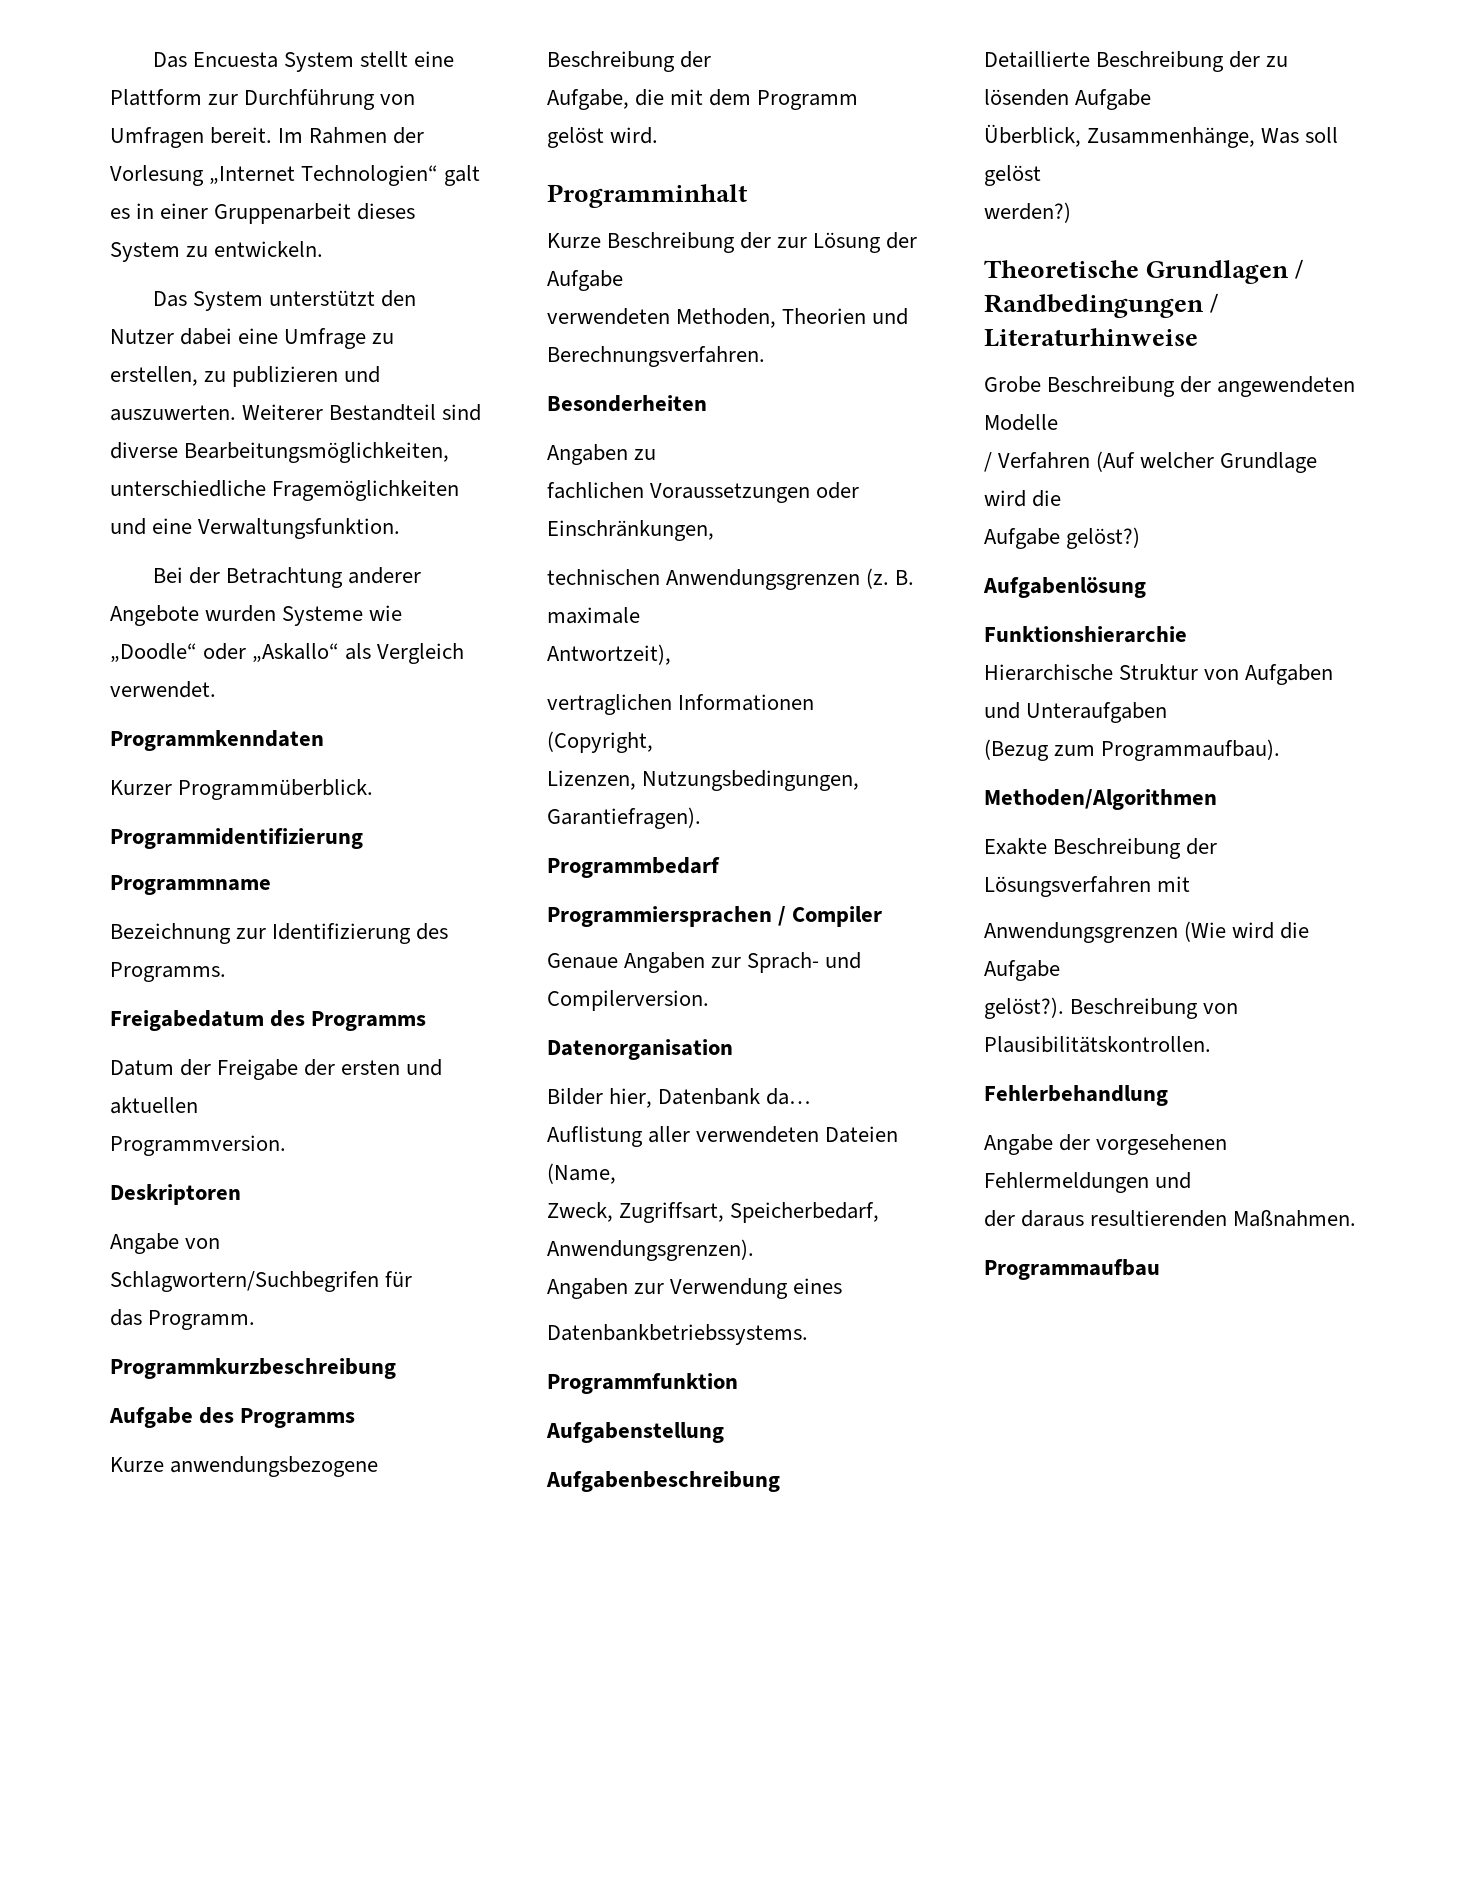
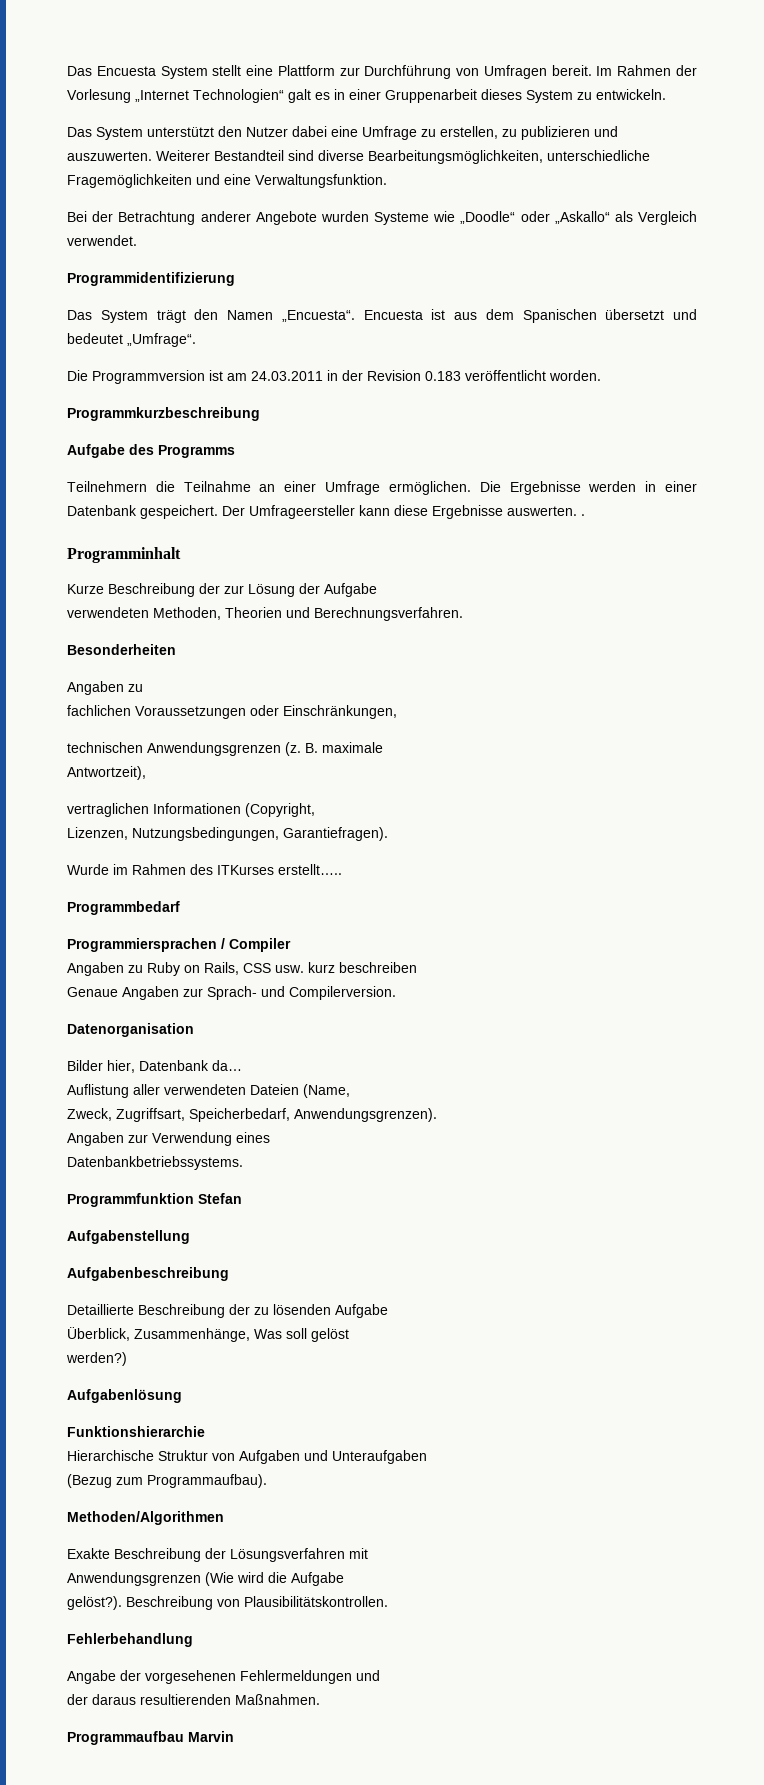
[110,730,324,751] [110,779,374,800] [110,828,363,849] [110,875,271,895] [110,923,449,944] [110,962,226,982] [110,1010,427,1031] [110,1059,443,1080] [110,1097,198,1114] [110,1135,286,1156] [110,1184,241,1205] [110,1233,221,1254] [110,1271,413,1292] [110,1309,256,1330] [110,1358,396,1379] [109,1407,356,1428] [110,1456,379,1477] [547,51,712,72] [547,89,859,110] [547,127,659,148] Programmkenndaten // Kurzer Programmüberblick. // Programmidentifizierung // Programmname // Bezeichnung zur Identifizierung des Programms. // Freigabedatum des Programms // Datum der Freigabe der ersten und aktuellen // Programmversion. // Deskriptoren // Angabe von Schlagwortern/Suchbegrifen für // das Programm. // Programmkurzbeschreibung // Aufgabe des Programms // Kurze anwendungsbezogene Beschreibung der // Aufgabe, die mit dem Programm gelöst wird. -> [67,272,235,286] [67,309,697,323] [67,333,196,347] [67,370,601,384] [67,407,260,421] [67,444,235,458] [67,481,698,495] [67,505,585,519] Programmidentifizierung // Das System trägt den Namen „Encuesta“. Encuesta ist aus dem Spanischen übersetzt und bedeutet „Umfrage“. // Die Programmversion ist am 24.03.2011 in der Revision 0.183 veröffentlicht worden. // Programmkurzbeschreibung // Aufgabe des Programms // Teilnehmern die Teilnahme an einer Umfrage ermöglichen. Die Ergebnisse werden in einer Datenbank gespeichert. Der Umfrageersteller kann diese Ergebnisse auswerten. .
[547,857,720,878] [547,906,883,927] Programmbedarf // Programmiersprachen / Compiler -> [67,864,342,875] [67,901,180,915] [67,938,291,952] [67,962,417,976] Wurde im Rahmen des ITKurses erstellt….. // Programmbedarf // Programmiersprachen / Compiler // Angaben zu Ruby on Rails, CSS usw. kurz beschreiben
(738, 1383) none -> [198,1193,242,1204] Stefan
[984,259,1304,284] [984,293,1219,318] [984,328,1198,347] [984,376,1356,397] [984,414,1058,431] [984,451,1318,473] [984,490,1062,507] [984,527,1141,549] // Theoretische Grundlagen / Randbedingungen / Literaturhinweise // Grobe Beschreibung der angewendeten Modelle // / Verfahren (Auf welcher Grundlage wird die // Aufgabe gelöst?) -> (127, 1359) none
(1160, 1269) none -> [188,1731,234,1742] Marvin

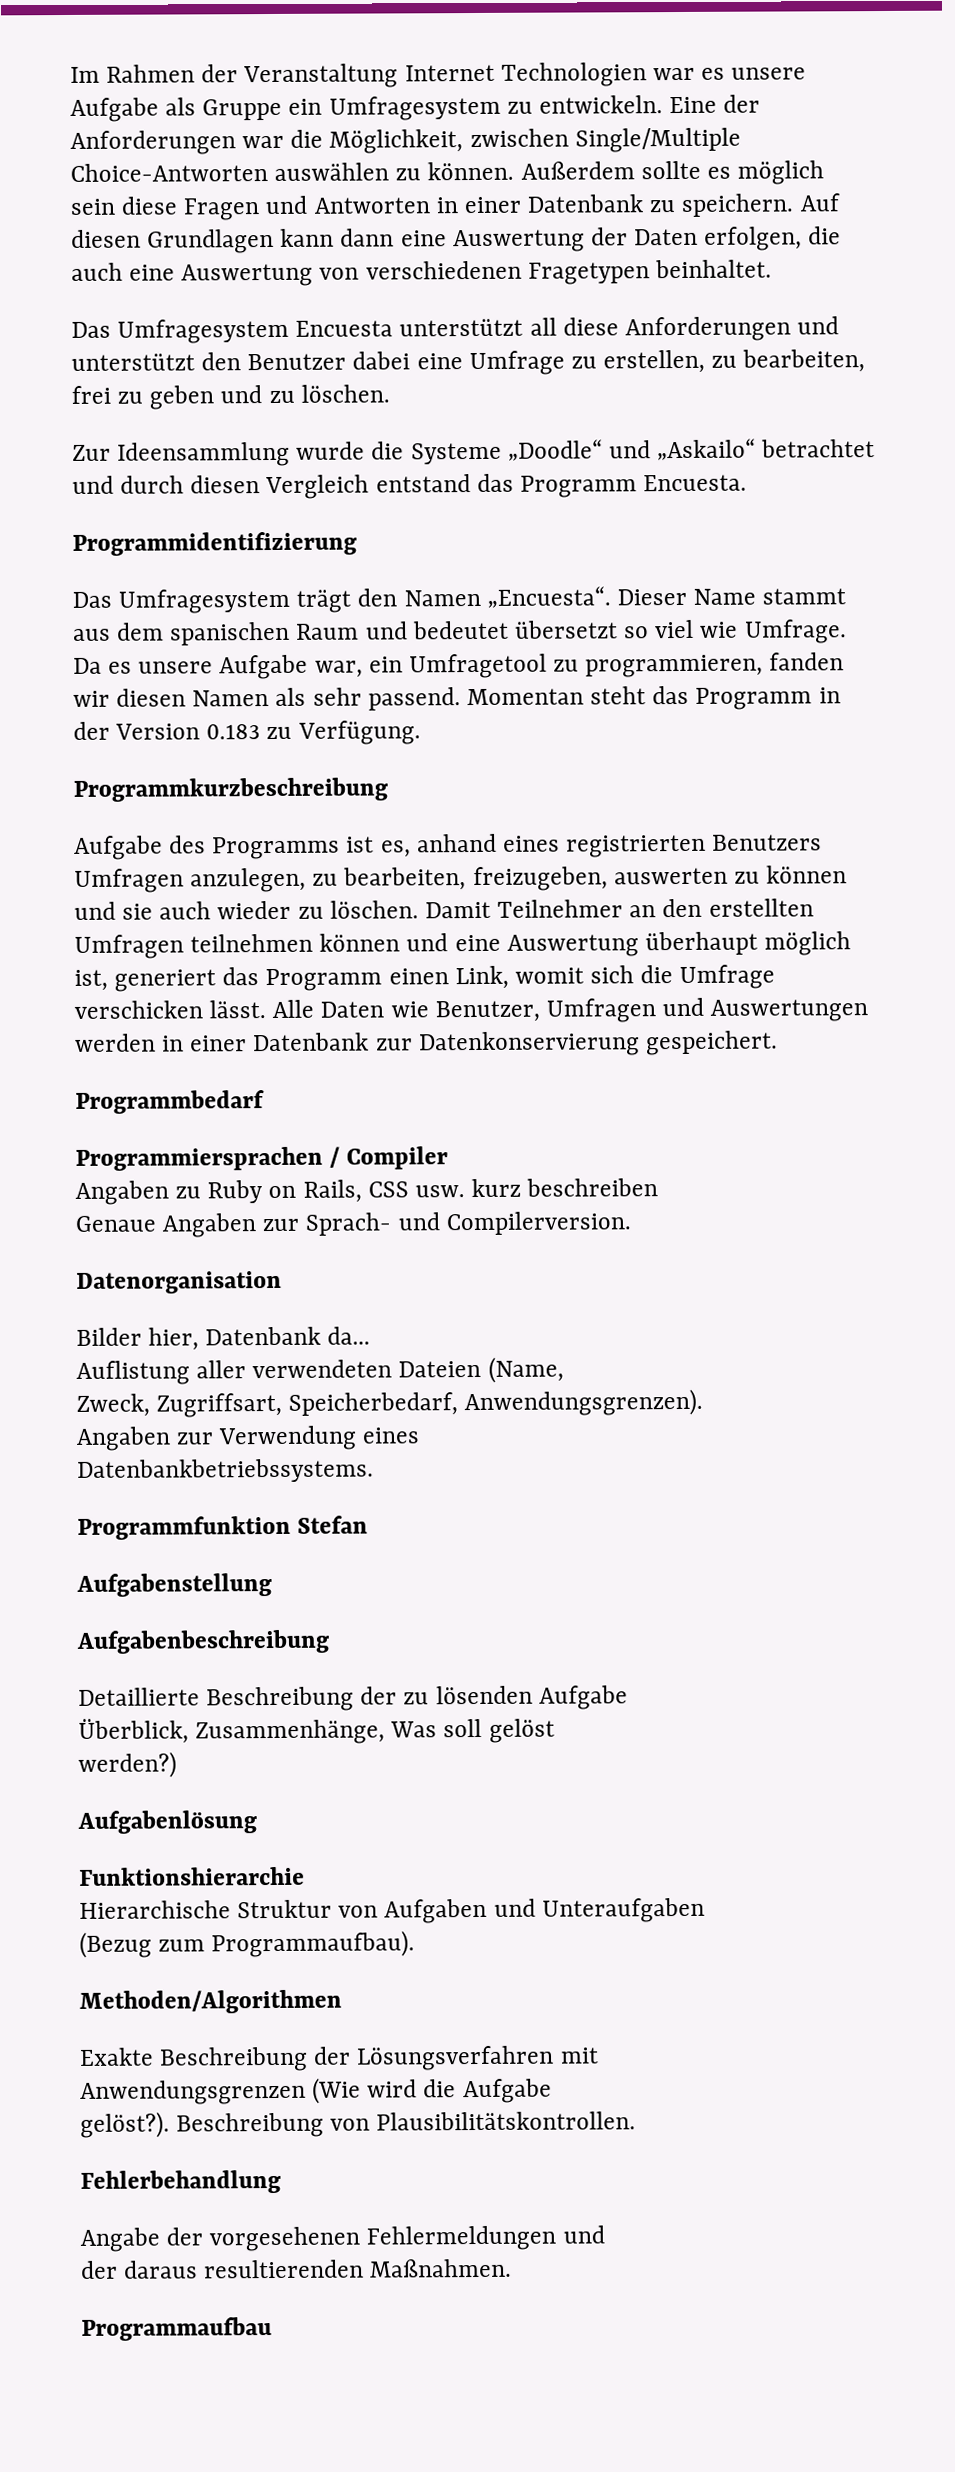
[67,65,697,79] [67,89,666,103] [67,127,143,140] Das Encuesta System stellt eine Plattform zur Durchführung von Umfragen bereit. Im Rahmen der Vorlesung „Internet Technologien“ galt es in einer Gruppenarbeit dieses System zu entwickeln. // Das System -> [70,62,807,89] [70,94,761,122] [70,127,741,155] [70,160,825,185] [70,193,840,221] [71,226,842,254] [71,259,772,287] [71,316,840,344] Im Rahmen der Veranstaltung Internet Technologien war es unsere Aufgabe als Gruppe ein Umfragesystem zu entwickeln. Eine der Anforderungen war die Möglichkeit, zwischen Single/Multiple Choice-Antworten auswählen zu können. Außerdem sollte es möglich sein diese Fragen und Antworten in einer Datenbank zu speichern. Auf diesen Grundlagen kann dann eine Auswertung der Daten erfolgen, die auch eine Auswertung von verschiedenen Fragetypen beinhaltet. // Das Umfragesystem Encuesta unterstützt all diese Anforderungen und
[246,127,288,137] Nutzer -> [247,353,347,371] Benutzer
[521,126,618,140] [67,150,650,164] [67,174,387,188] [67,211,697,225] [67,235,137,246] publizieren und auszuwerten. Weiterer Bestandteil sind diverse Bearbeitungsmöglichkeiten, unterschiedliche Fragemöglichkeiten und eine Verwaltungsfunktion. // Bei der Betrachtung anderer Angebote wurden Systeme wie „Doodle“ oder „Askallo“ als Vergleich verwendet. -> [742,349,866,373] [71,384,390,410] [72,438,876,467] [72,473,748,500] bearbeiten, frei zu geben und zu löschen. // Zur Ideensammlung wurde die Systeme „Doodle“ und „Askailo“ betrachtet und durch diesen Vergleich entstand das Programm Encuesta.
[100,310,148,323] System -> [118,588,291,614] Umfragesystem
[363,309,697,323] [67,333,196,347] [67,370,601,384] [67,407,260,421] [67,444,235,458] [67,481,581,495] Encuesta ist aus dem Spanischen übersetzt und bedeutet „Umfrage“. // Die Programmversion ist am 24.03.2011 in der Revision 0.183 veröffentlicht worden. // Programmkurzbeschreibung // Aufgabe des Programms // Teilnehmern die Teilnahme an einer Umfrage ermöglichen. Die Ergebnisse -> [616,588,847,606] [73,619,847,646] [73,652,845,680] [73,685,841,711] [73,720,421,745] [73,777,388,802] [74,833,823,860] [74,865,848,893] [74,898,814,920] [74,931,852,959] [74,964,776,992] [74,997,869,1023] Dieser Name stammt aus dem spanischen Raum und bedeutet übersetzt so viel wie Umfrage. Da es unsere Aufgabe war, ein Umfragetool zu programmieren, fanden wir diesen Namen als sehr passend. Momentan steht das Programm in der Version 0.183 zu Verfügung. // Programmkurzbeschreibung // Aufgabe des Programms ist es, anhand eines registrierten Benutzers Umfragen anzulegen, zu bearbeiten, freizugeben, auswerten zu können und sie auch wieder zu löschen. Damit Teilnehmer an den erstellten Umfragen teilnehmen können und eine Auswertung überhaupt möglich ist, generiert das Programm einen Link, womit sich die Umfrage verschicken lässt. Alle Daten wie Benutzer, Umfragen und Auswertungen
(137, 510) none -> [375,1031,640,1057] zur Datenkonservierung
[222,505,585,519] [67,547,181,563] [67,583,377,597] [67,607,463,621] [67,644,176,655] [67,681,143,695] [67,705,397,719] [67,742,383,756] [67,766,146,780] [67,803,315,817] [67,827,388,841] [67,864,342,875] Der Umfrageersteller kann diese Ergebnisse auswerten. . // Programminhalt // Kurze Beschreibung der zur Lösung der Aufgabe // verwendeten Methoden, Theorien und Berechnungsverfahren. // Besonderheiten // Angaben zu // fachlichen Voraussetzungen oder Einschränkungen, // technischen Anwendungsgrenzen (z. B. maximale // Antwortzeit), // vertraglichen Informationen (Copyright, // Lizenzen, Nutzungsbedingungen, Garantiefragen). // Wurde im Rahmen des ITKurses erstellt….. -> (778, 1043) none
[188,1731,234,1742] Marvin -> (272, 2329) none

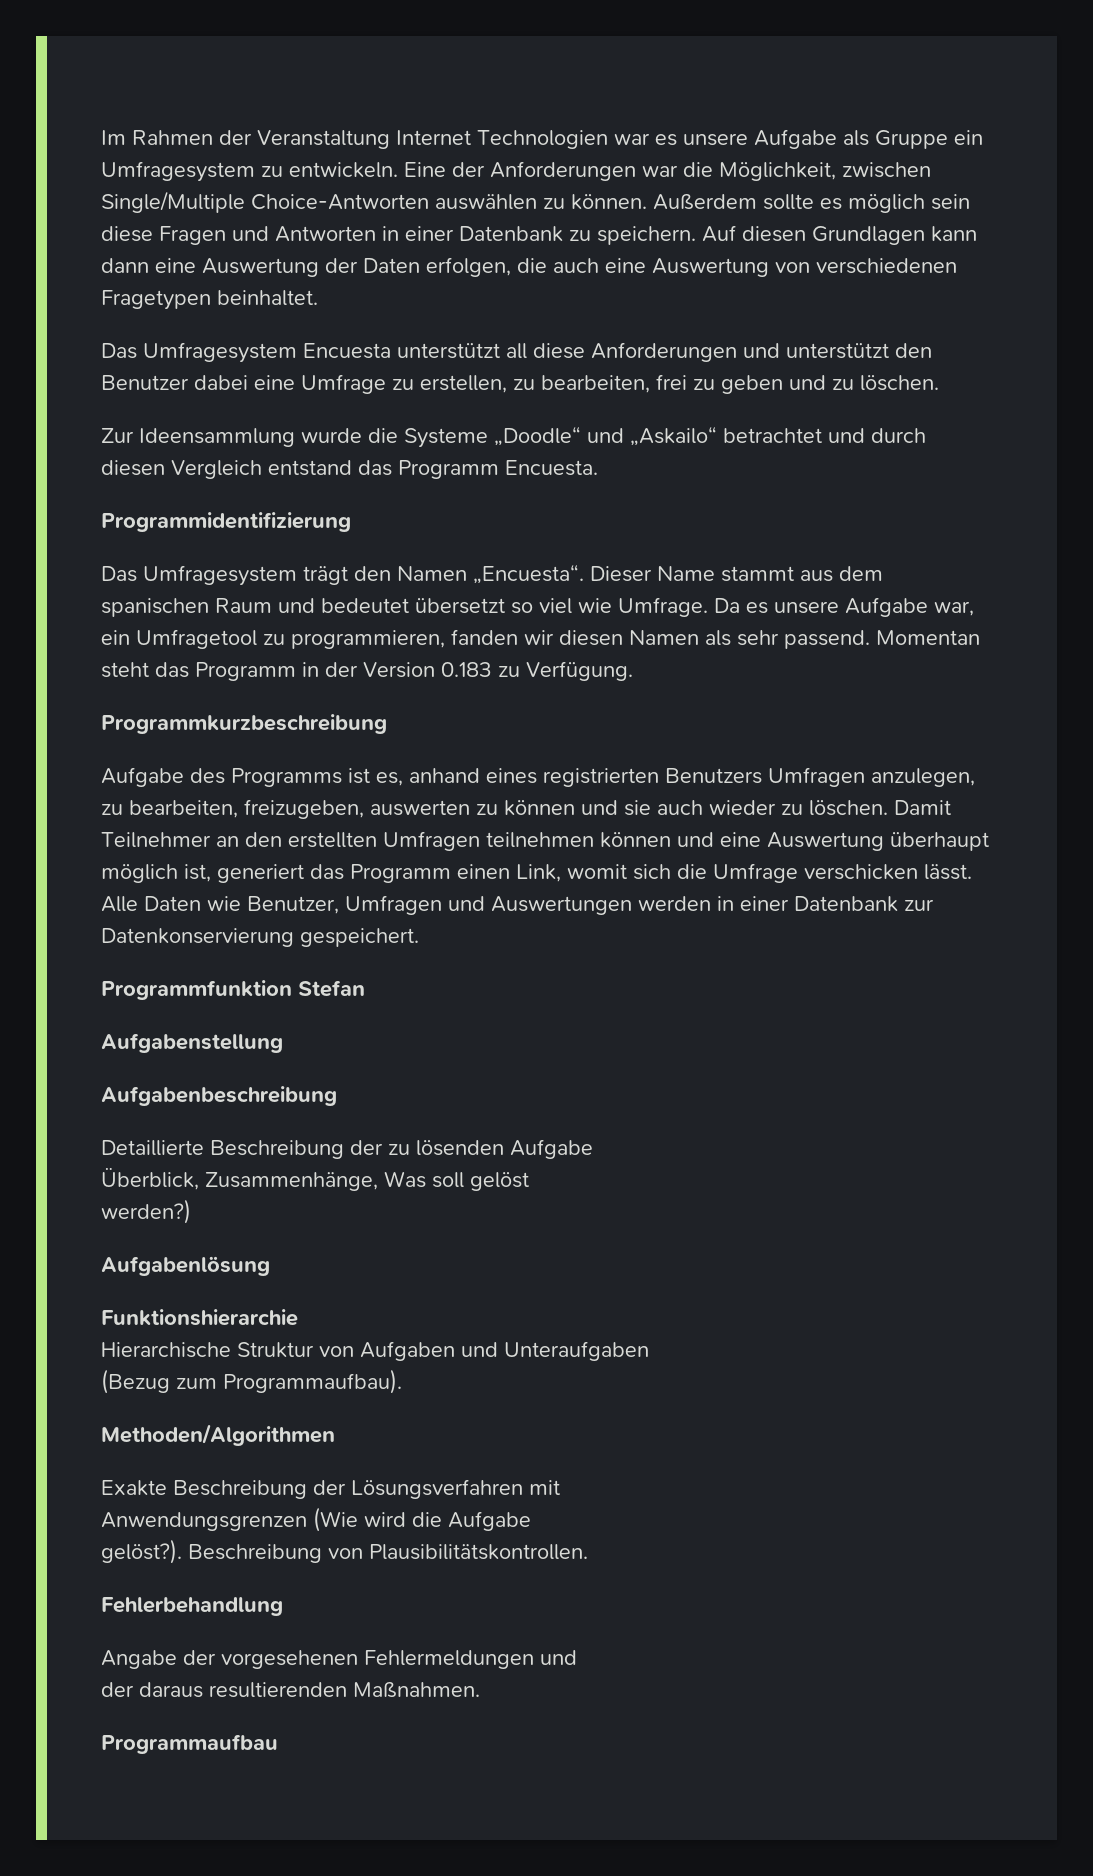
[75,1090,265,1114] [75,1146,449,1171] [75,1178,659,1205] [75,1211,631,1238] [76,1270,282,1294] [76,1326,371,1351] [76,1356,564,1385] [76,1388,704,1418] [76,1425,421,1451] [77,1458,374,1483] // Programmbedarf // Programmiersprachen / Compiler // Angaben zu Ruby on Rails, CSS usw. kurz beschreiben // Genaue Angaben zur Sprach- und Compilerversion. // Datenorganisation // Bilder hier, Datenbank da… // Auflistung aller verwendeten Dateien (Name, // Zweck, Zugriffsart, Speicherbedarf, Anwendungsgrenzen). // Angaben zur Verwendung eines // Datenbankbetriebssystems. -> (419, 937) none

